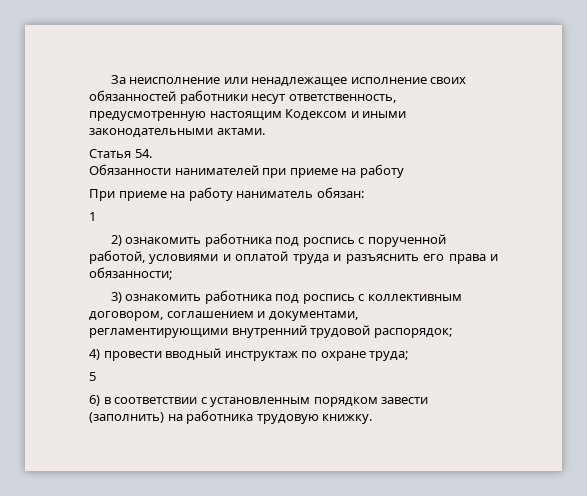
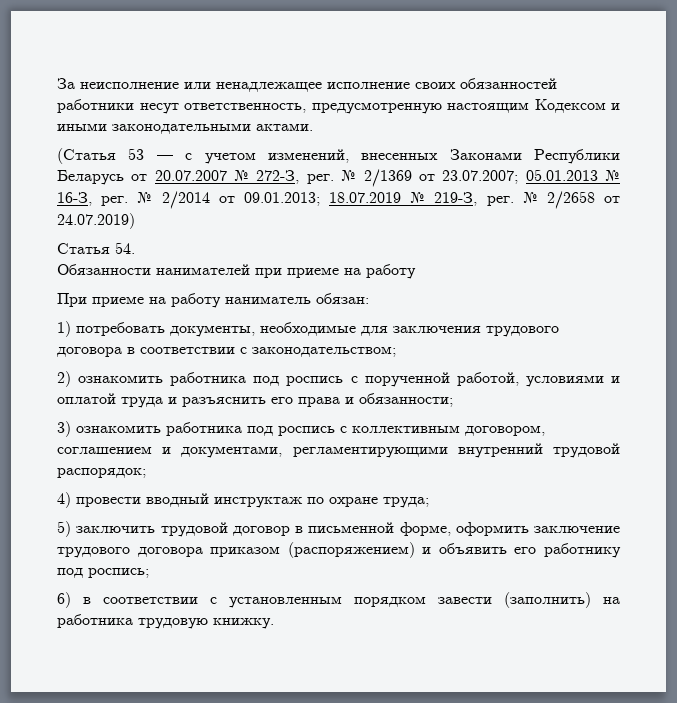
(265, 131) none -> [57,148,620,164] [57,169,621,187] [57,191,621,209] [57,213,135,229] // (Статья 53 — с учетом изменений, внесенных Законами Республики Беларусь от 20.07.2007 № 272-З, рег. № 2/1369 от 23.07.2007; 05.01.2013 № 16-З, рег. № 2/2014 от 09.01.2013; 18.07.2019 № 219-З, рег. № 2/2658 от 24.07.2019)
[89,212,96,221] 1 -> [57,321,559,337] [57,346,396,357] 1) потребовать документы, необходимые для заключения трудового договора в соответствии с законодательством;
[89,372,96,381] 5 -> [57,521,620,537] [57,542,621,558] [57,568,149,578] 5) заключить трудовой договор в письменной форме, оформить заключение трудового договора приказом (распоряжением) и объявить его работнику под роспись;

